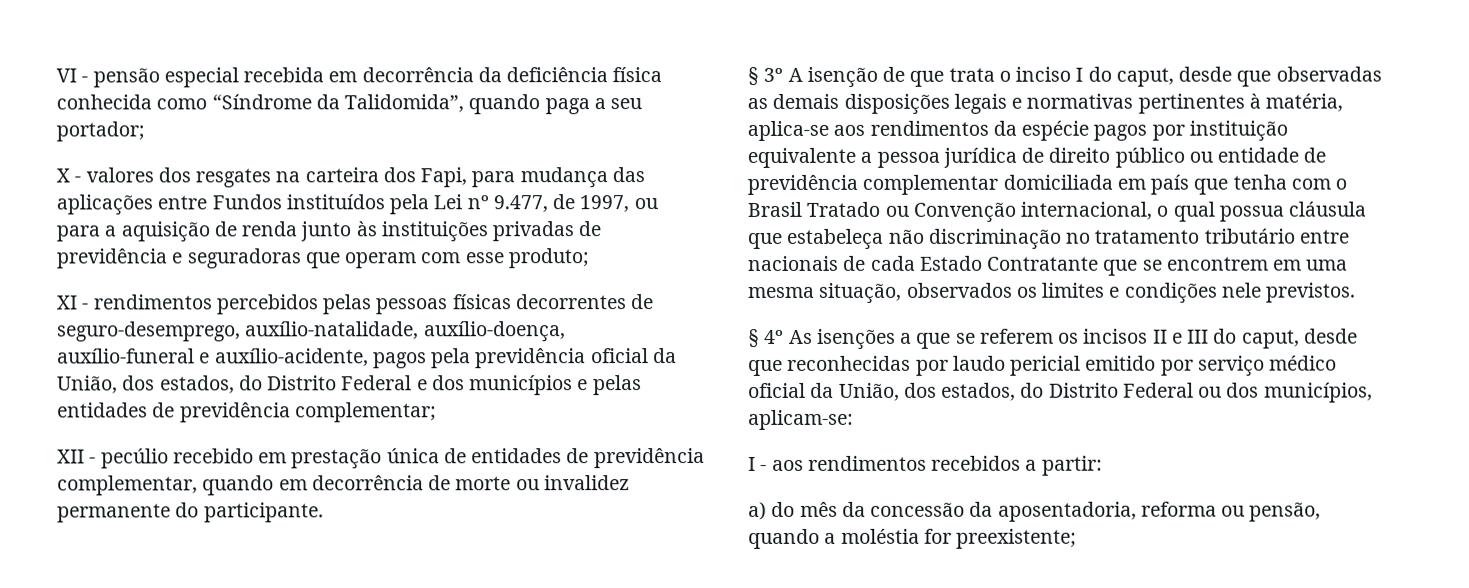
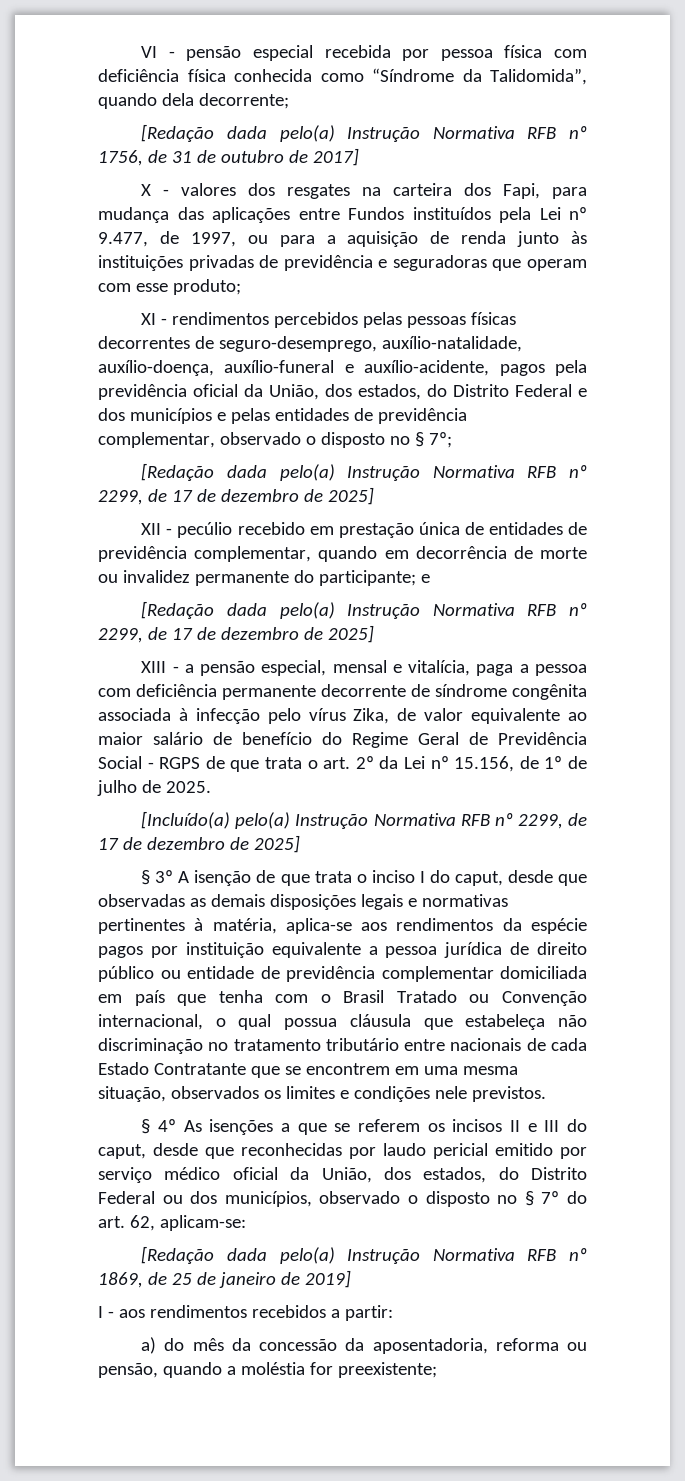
[328,67,502,83] em decorrência da -> [402,45,587,61] por pessoa física com
[544,98,643,115] [56,121,145,142] paga a seu portador; -> [161,93,289,109] [141,124,587,142] [98,148,359,166] dela decorrente; // [Redação dada pelo(a) Instrução Normativa RFB nº 1756, de 31 de outubro de 2017]
[294,402,437,423] complementar; -> [98,432,452,448] [141,463,587,481] [98,487,374,505] complementar, observado o disposto no § 7º; // [Redação dada pelo(a) Instrução Normativa RFB nº 2299, de 17 de dezembro de 2025]
[203,502,324,523] participante. -> [318,570,430,586] [141,601,587,619] [98,625,374,643] [141,660,587,676] [98,684,587,700] [98,708,588,724] [98,732,587,748] [98,756,588,772] [97,780,211,796] [141,811,587,829] [98,835,300,853] participante; e // [Redação dada pelo(a) Instrução Normativa RFB nº 2299, de 17 de dezembro de 2025] // XIII - a pensão especial, mensal e vitalícia, paga a pessoa com deficiência permanente decorrente de síndrome congênita associada à infecção pelo vírus Zika, de valor equivalente ao maior salário de benefício do Regime Geral de Previdência Social - RGPS de que trata o art. 2º da Lei nº 15.156, de 1º de julho de 2025. // [Incluído(a) pelo(a) Instrução Normativa RFB nº 2299, de 17 de dezembro de 2025]
[748,409,854,430] aplicam-se: -> [319,1191,588,1207] [98,1215,246,1231] [141,1246,587,1264] [98,1270,351,1288] observado o disposto no § 7º do art. 62, aplicam-se: // [Redação dada pelo(a) Instrução Normativa RFB nº 1869, de 25 de janeiro de 2019]

